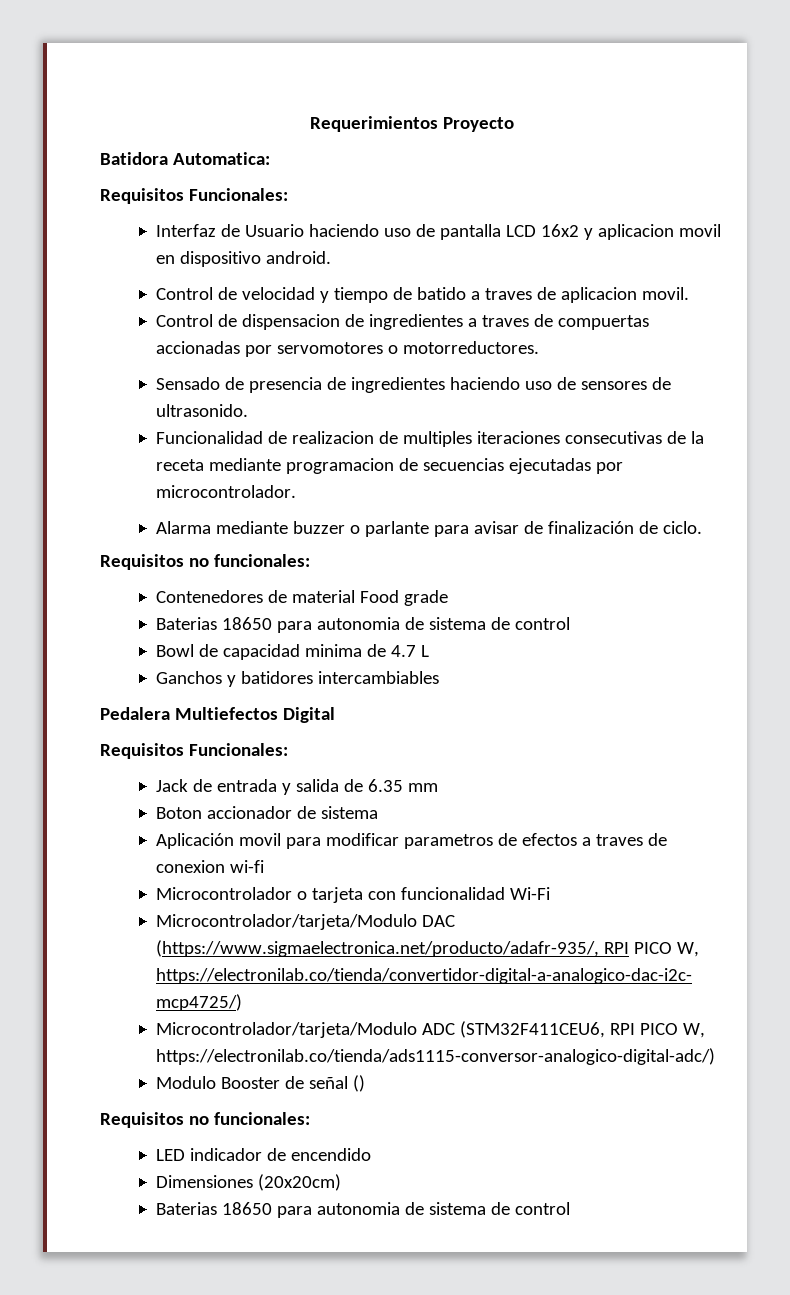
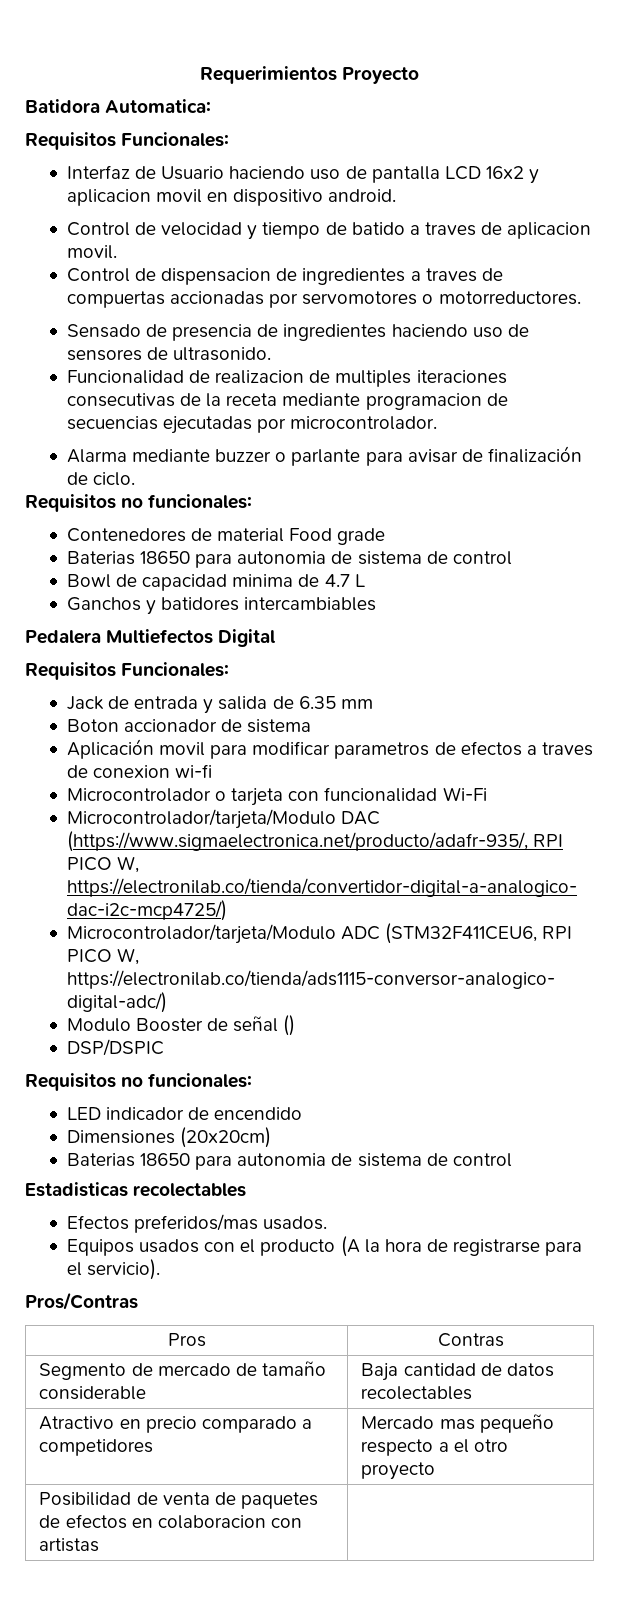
(365, 1083) none -> [66,1039,164,1056] // DSP/DSPIC
(570, 1208) none -> [25,1182,247,1197] [66,1214,328,1233] [66,1236,583,1257] [66,1259,160,1280] [25,1292,138,1310] [167,1333,206,1347] [437,1333,504,1347] [39,1361,327,1380] [39,1386,147,1400] [361,1363,554,1381] [361,1386,473,1400] [39,1416,313,1433] [39,1439,154,1456] [361,1414,554,1433] [361,1439,508,1456] [361,1462,436,1480] [39,1492,319,1509] [39,1514,303,1529] [39,1538,100,1552] // Estadisticas recolectables // Efectos preferidos/mas usados. // Equipos usados con el producto (A la hora de registrarse para el servicio). // Pros/Contras // Pros | Contras // Segmento de mercado de tamaño considerable | Baja cantidad de datos recolectables // Atractivo en precio comparado a competidores | Mercado mas pequeño respecto a el otro proyecto // Posibilidad de venta de paquetes de efectos en colaboracion con artistas |

